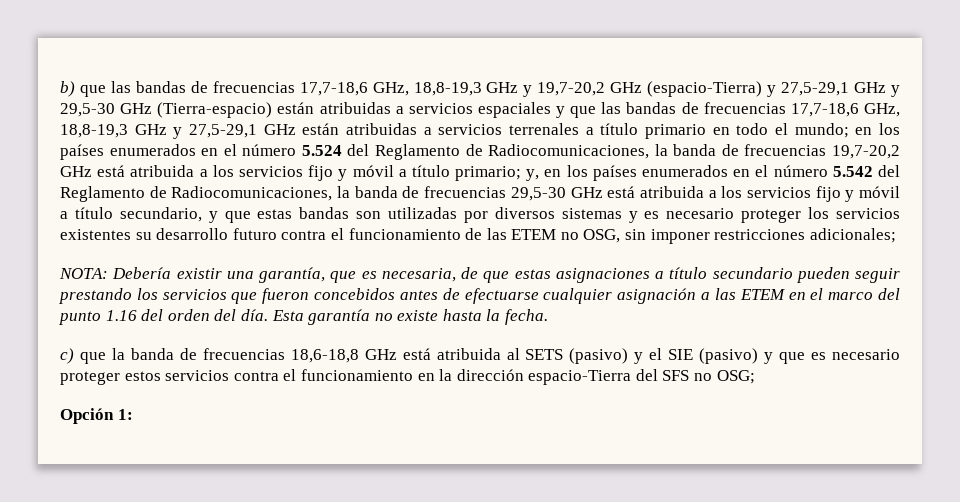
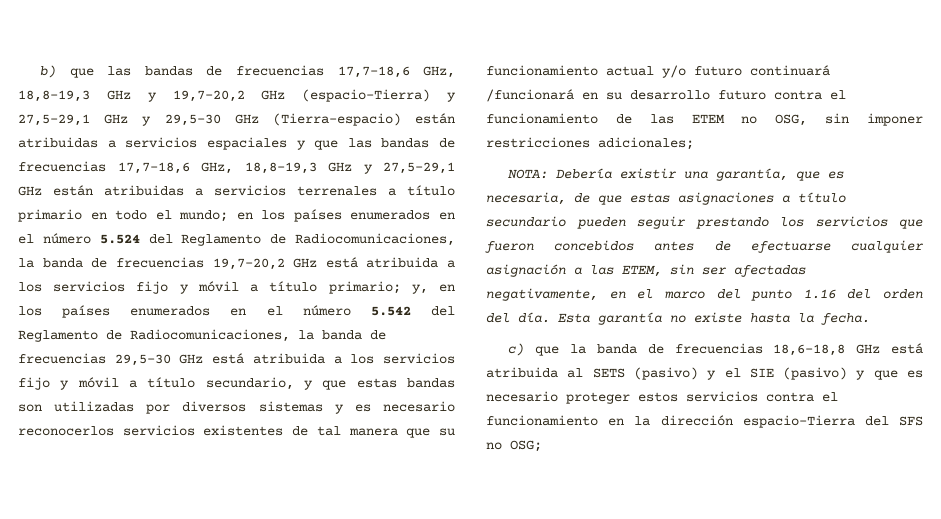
[741,207,900,223] [60,229,131,240] proteger los servicios existentes -> [18,425,456,438] [486,65,830,78] [486,89,598,102] reconocerlos servicios existentes de tal manera que su funcionamiento actual y/o futuro continuará /funcionará en
[739,289,785,300] ETEM -> [622,264,806,277] [486,288,598,301] ETEM, sin ser afectadas negativamente,
[60,408,133,424] // Opción 1: -> (542, 446) none

